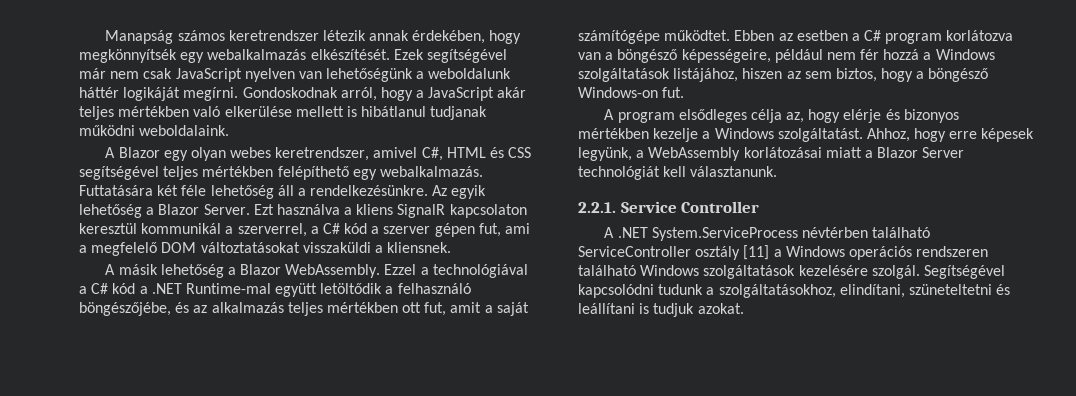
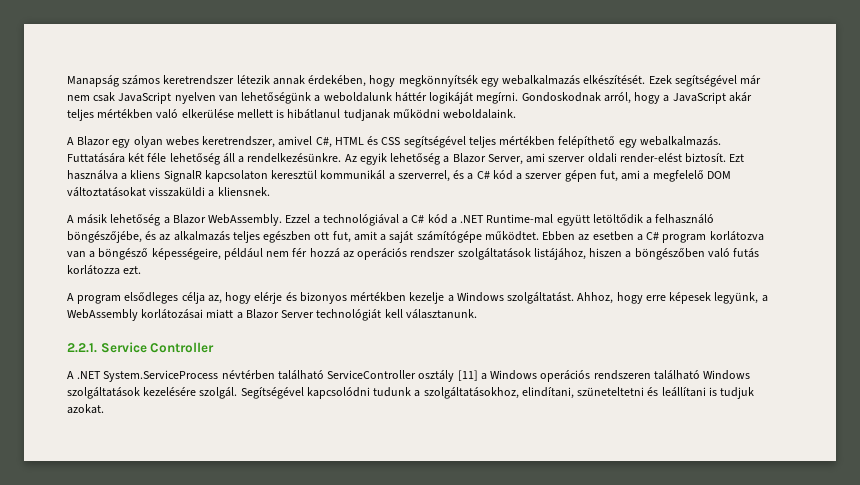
[203,204,250,215] Server. -> [487,153,727,165] Server, ami szerver oldali render-elést biztosít.
(307, 230) none -> [453,170,465,179] és
[326,302,398,313] mértékben -> [263,231,312,243] egészben
[923,49,995,60] [578,68,989,82] [578,87,685,98] a Windows szolgáltatások listájához, hiszen az sem biztos, hogy a böngésző Windows-on fut. -> [342,248,760,260] [67,265,142,275] az operációs rendszer szolgáltatások listájához, hiszen a böngészőben való futás korlátozza ezt.

